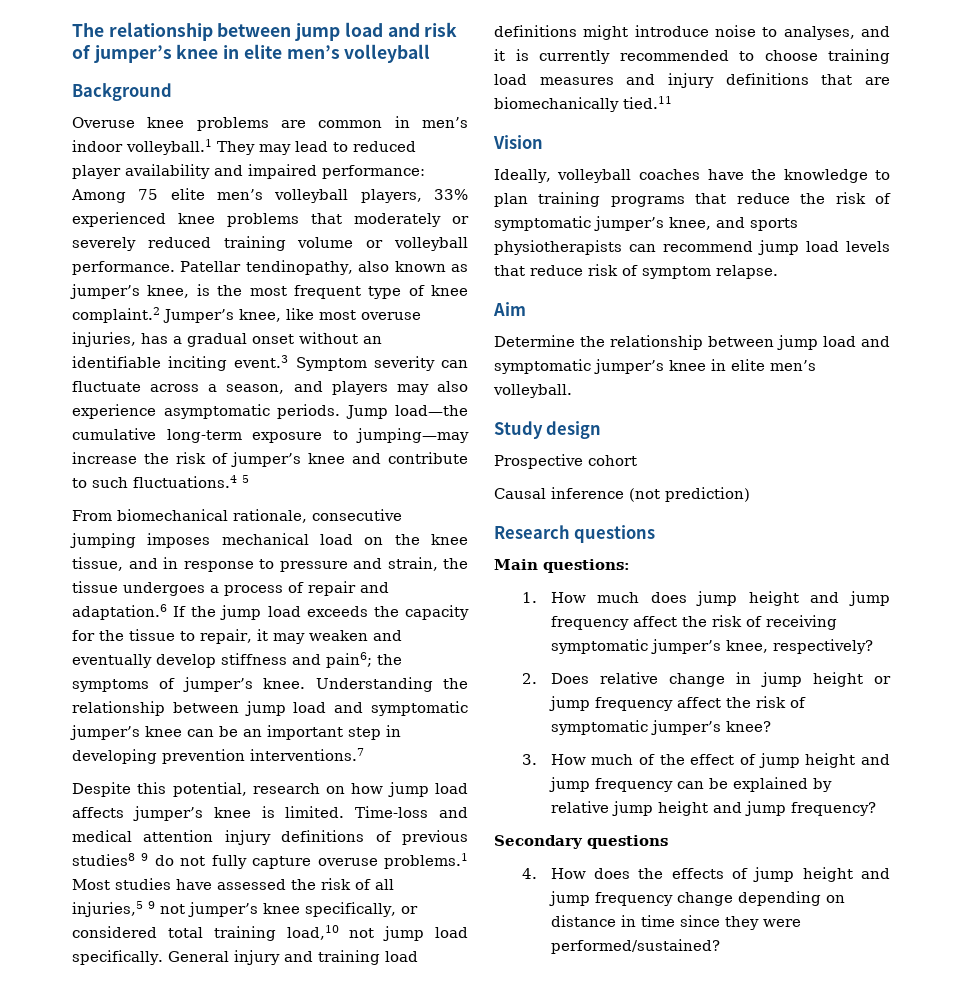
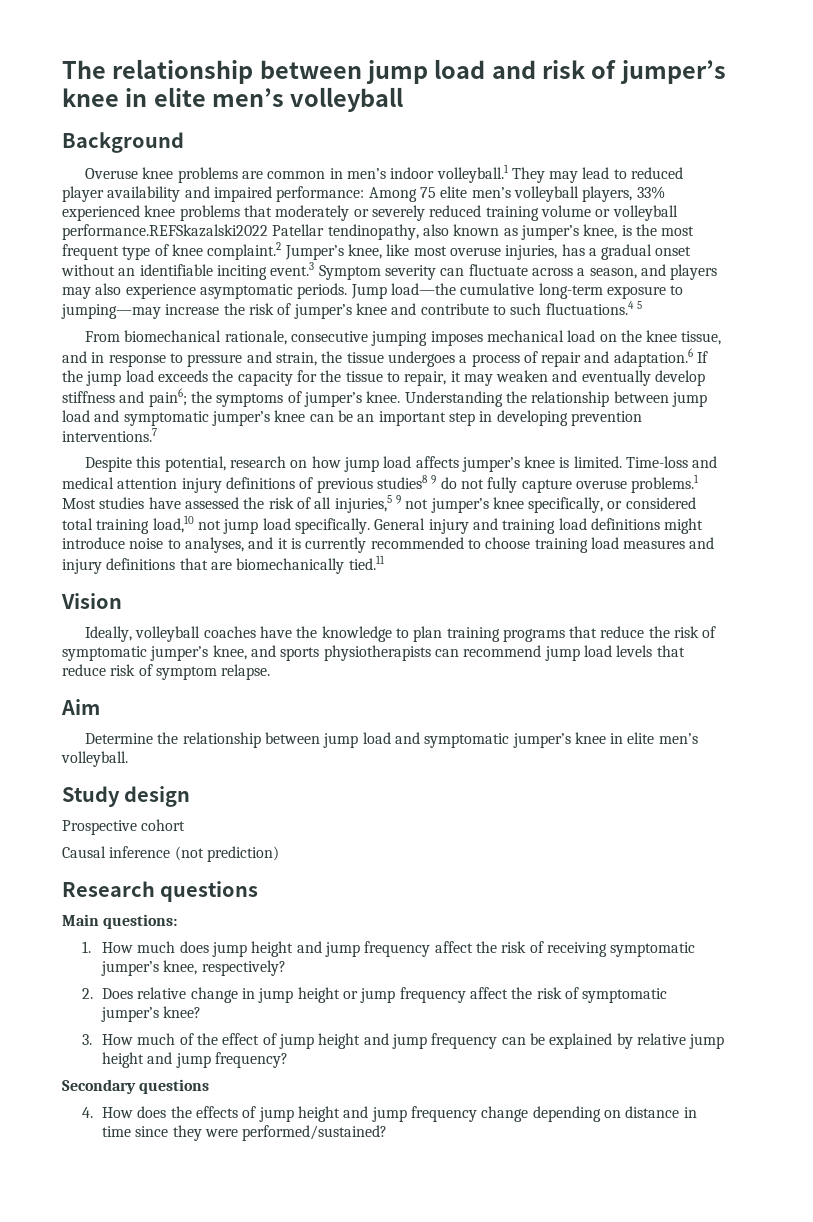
[72,261,175,275] performance. -> [62,224,268,240] performance.REFSkazalski2022

